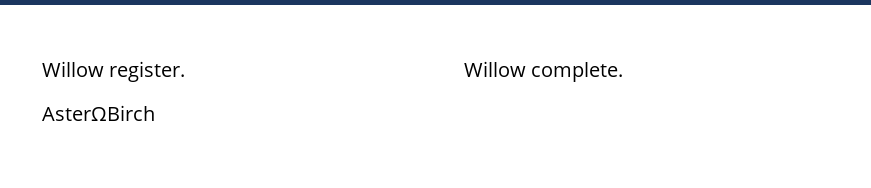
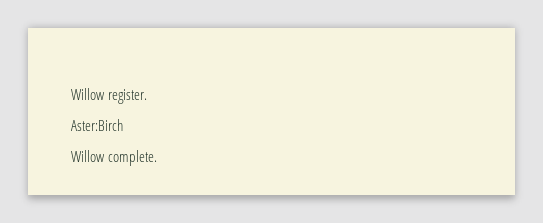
[42,105,155,121] AsterΩBirch -> [71,119,123,131] Aster:Birch

